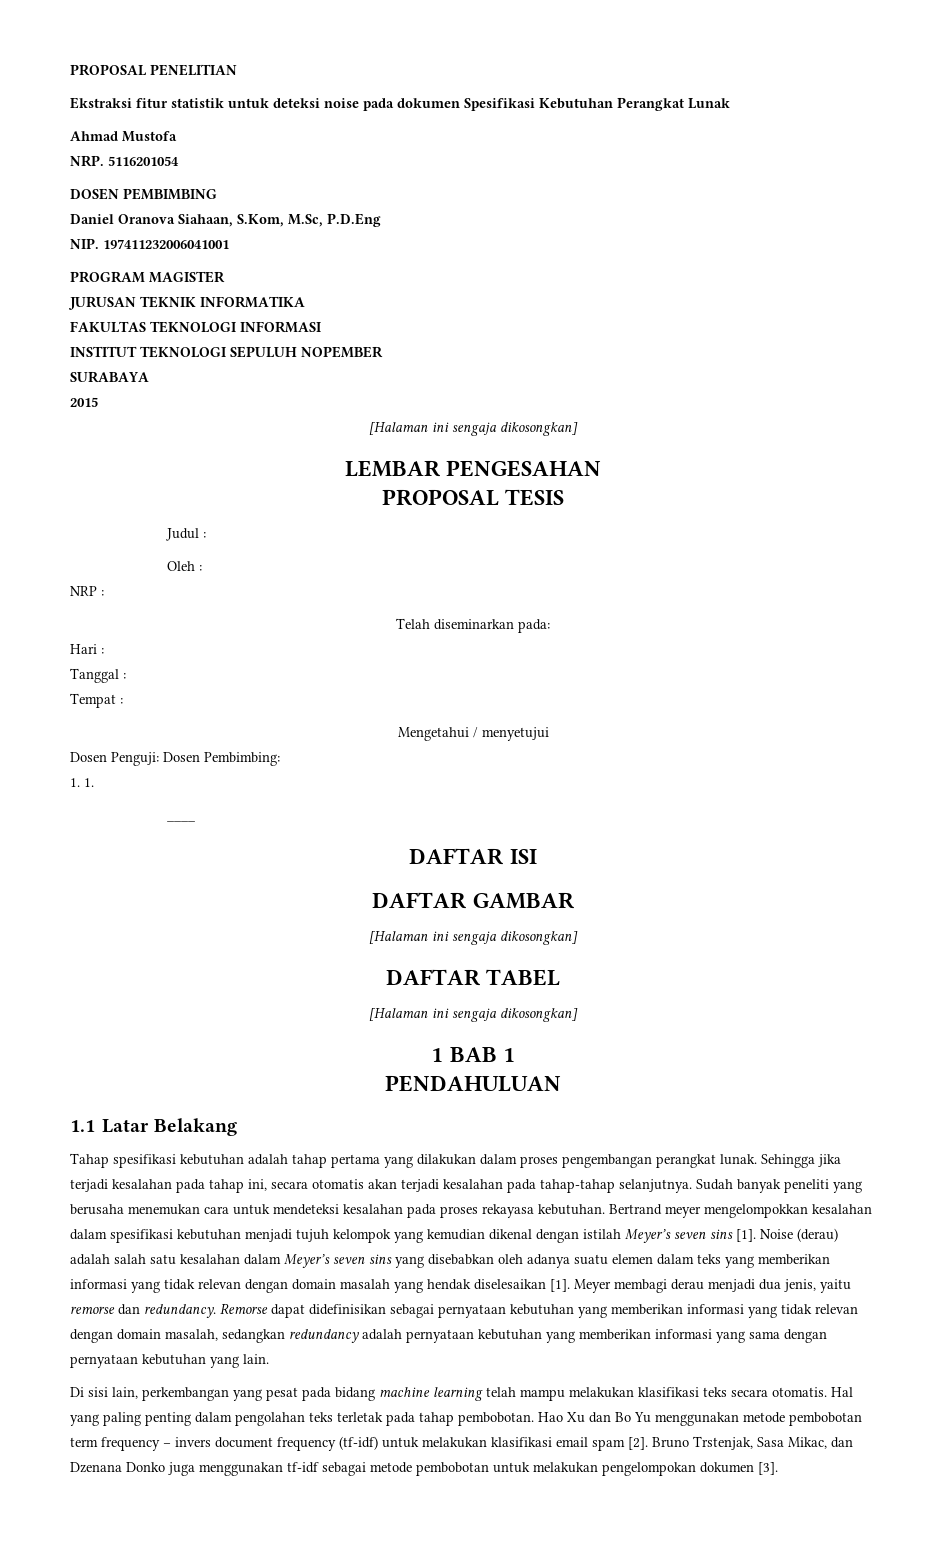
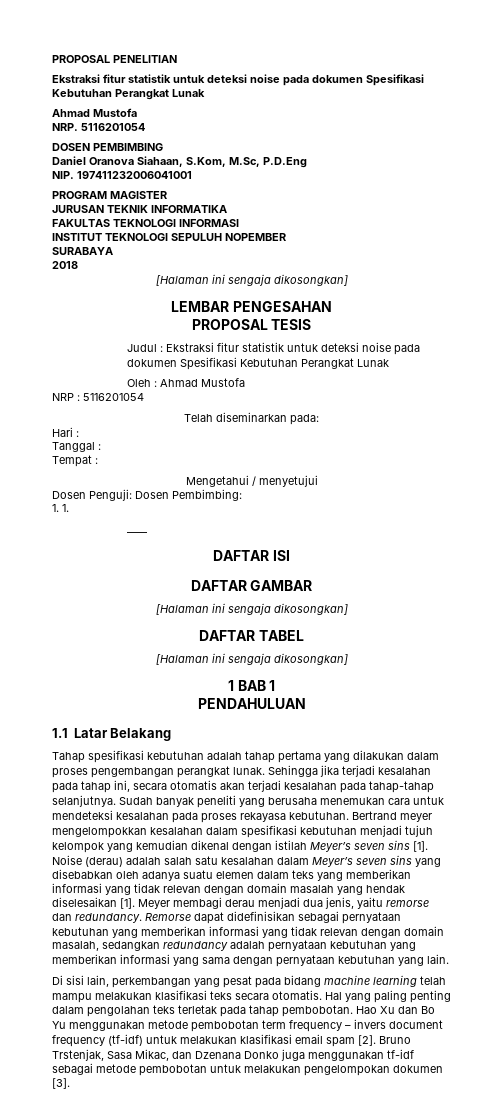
[70,397,98,407] 2015 -> [52,261,78,269] 2018
(206, 535) none -> [165,342,420,355] [126,357,389,370] Ekstraksi fitur statistik untuk deteksi noise pada dokumen Spesifikasi Kebutuhan Perangkat Lunak
(202, 568) none -> [159,378,245,387] Ahmad Mustofa
(104, 593) none -> [83,393,144,401] 5116201054

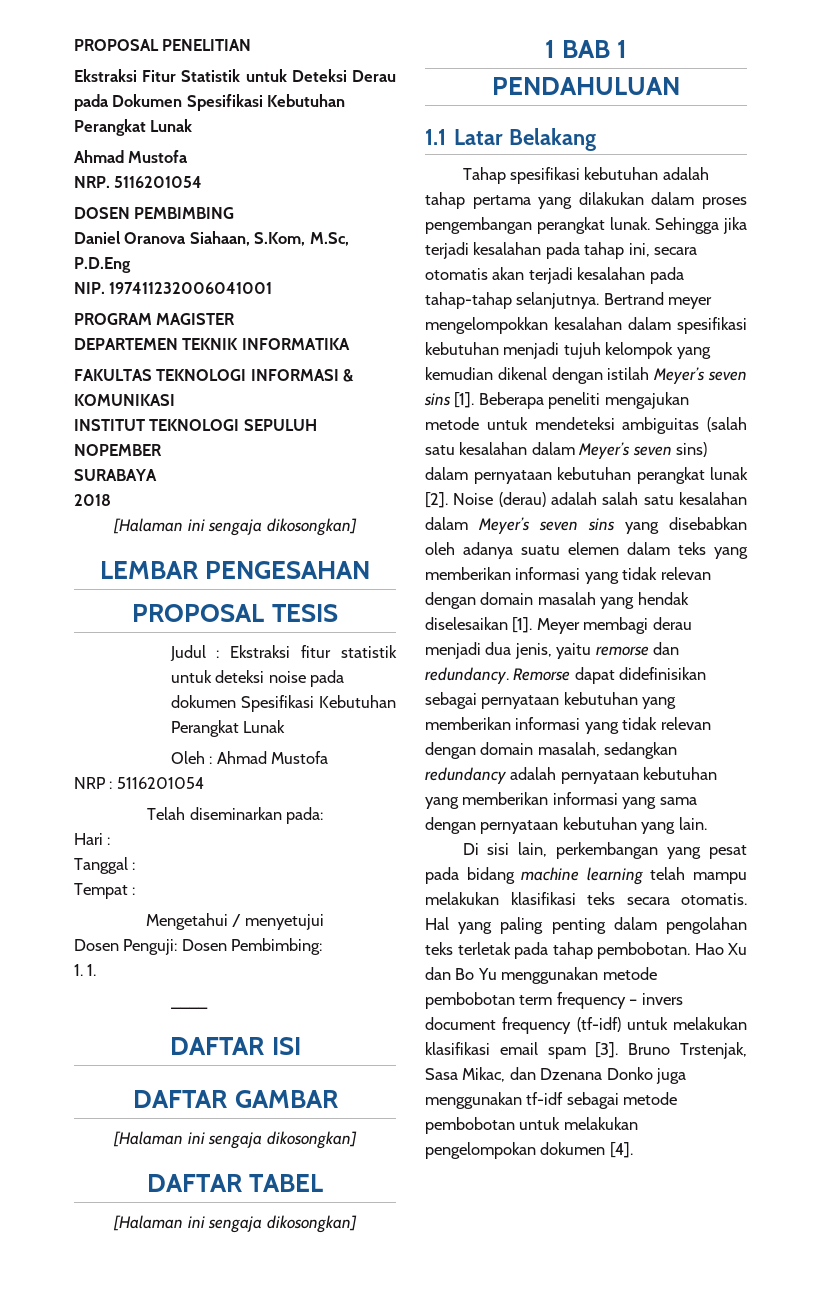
[103,74,363,86] fitur statistik untuk deteksi noise pada dokumen -> [142,69,397,82] [74,94,183,111] Fitur Statistik untuk Deteksi Derau pada Dokumen
[52,205,104,213] JURUSAN -> [74,338,178,350] DEPARTEMEN
(239, 223) none -> [343,369,355,382] [74,394,175,406] & KOMUNIKASI
[119,795,444,808] [52,810,349,823] Sudah banyak peneliti yang berusaha menemukan cara untuk mendeteksi kesalahan pada proses rekayasa kebutuhan. -> (600, 300) none
(428, 846) none -> [478,392,689,409] [425,417,747,434] [425,442,708,459] [425,467,748,484] [425,492,448,508] Beberapa peneliti mengajukan metode untuk mendeteksi ambiguitas (salah satu kesalahan dalam Meyer’s seven sins) dalam pernyataan kebutuhan perangkat lunak [2].
[358,1035,376,1046] [2]. -> [595,1042,619,1058] [3].
[52,1078,70,1089] [3]. -> [609,1142,633,1158] [4].

